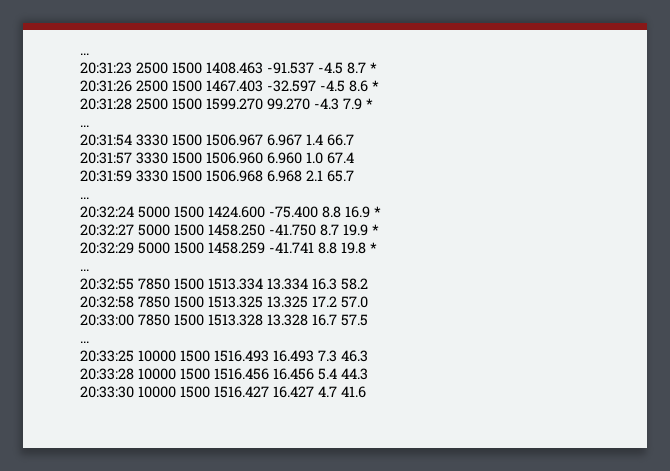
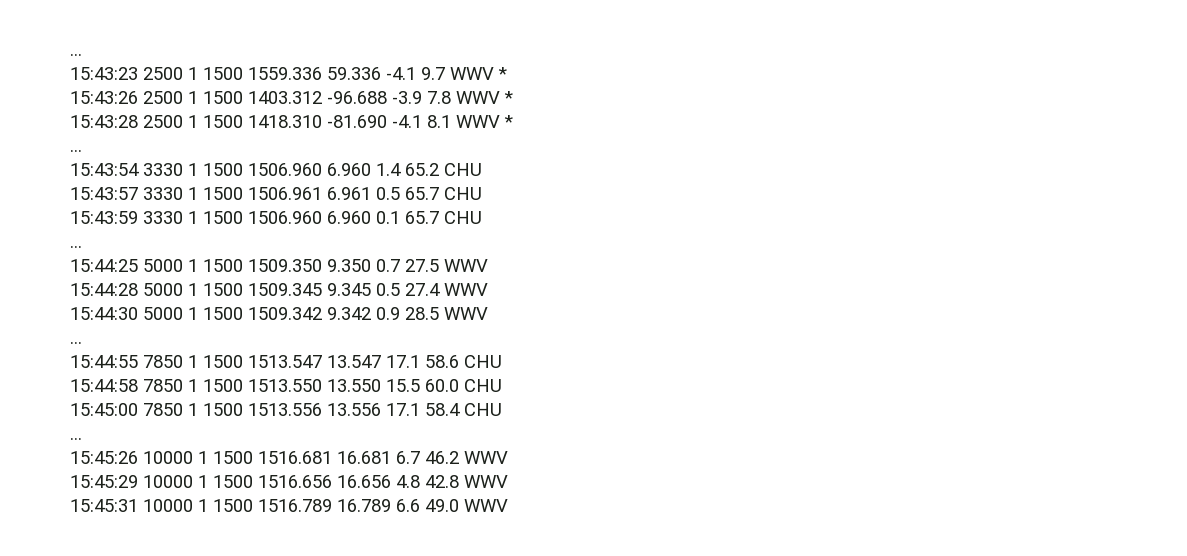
[80,53,89,55] [80,62,377,74] [80,80,379,92] [80,98,373,110] [80,125,89,127] [80,134,354,146] [80,152,354,164] [80,170,354,182] [80,197,89,199] [80,206,381,218] [80,224,379,236] [80,242,377,254] [80,269,89,271] [80,278,368,290] [80,296,368,308] [80,314,368,326] [80,341,89,343] [80,350,368,362] [80,368,368,380] [80,386,366,398] ... // 20:31:23 2500 1500 1408.463 -91.537 -4.5 8.7 * // 20:31:26 2500 1500 1467.403 -32.597 -4.5 8.6 * // 20:31:28 2500 1500 1599.270 99.270 -4.3 7.9 * // ... // 20:31:54 3330 1500 1506.967 6.967 1.4 66.7 // 20:31:57 3330 1500 1506.960 6.960 1.0 67.4 // 20:31:59 3330 1500 1506.968 6.968 2.1 65.7 // ... // 20:32:24 5000 1500 1424.600 -75.400 8.8 16.9 * // 20:32:27 5000 1500 1458.250 -41.750 8.7 19.9 * // 20:32:29 5000 1500 1458.259 -41.741 8.8 19.8 * // ... // 20:32:55 7850 1500 1513.334 13.334 16.3 58.2 // 20:32:58 7850 1500 1513.325 13.325 17.2 57.0 // 20:33:00 7850 1500 1513.328 13.328 16.7 57.5 // ... // 20:33:25 10000 1500 1516.493 16.493 7.3 46.3 // 20:33:28 10000 1500 1516.456 16.456 5.4 44.3 // 20:33:30 10000 1500 1516.427 16.427 4.7 41.6 -> [70,53,82,56] [70,67,507,80] [70,91,513,104] [70,115,513,128] [70,149,82,152] [70,163,482,176] [70,187,482,200] [70,211,482,224] [70,245,82,248] [70,259,488,272] [70,283,488,296] [70,307,488,320] [70,341,82,344] [70,355,502,368] [70,379,502,392] [70,403,502,416] [70,437,82,440] [70,451,508,464] [70,475,508,488] [70,499,508,512] ... // 15:43:23 2500 1 1500 1559.336 59.336 -4.1 9.7 WWV * // 15:43:26 2500 1 1500 1403.312 -96.688 -3.9 7.8 WWV * // 15:43:28 2500 1 1500 1418.310 -81.690 -4.1 8.1 WWV * // ... // 15:43:54 3330 1 1500 1506.960 6.960 1.4 65.2 CHU // 15:43:57 3330 1 1500 1506.961 6.961 0.5 65.7 CHU // 15:43:59 3330 1 1500 1506.960 6.960 0.1 65.7 CHU // ... // 15:44:25 5000 1 1500 1509.350 9.350 0.7 27.5 WWV // 15:44:28 5000 1 1500 1509.345 9.345 0.5 27.4 WWV // 15:44:30 5000 1 1500 1509.342 9.342 0.9 28.5 WWV // ... // 15:44:55 7850 1 1500 1513.547 13.547 17.1 58.6 CHU // 15:44:58 7850 1 1500 1513.550 13.550 15.5 60.0 CHU // 15:45:00 7850 1 1500 1513.556 13.556 17.1 58.4 CHU // ... // 15:45:26 10000 1 1500 1516.681 16.681 6.7 46.2 WWV // 15:45:29 10000 1 1500 1516.656 16.656 4.8 42.8 WWV // 15:45:31 10000 1 1500 1516.789 16.789 6.6 49.0 WWV

